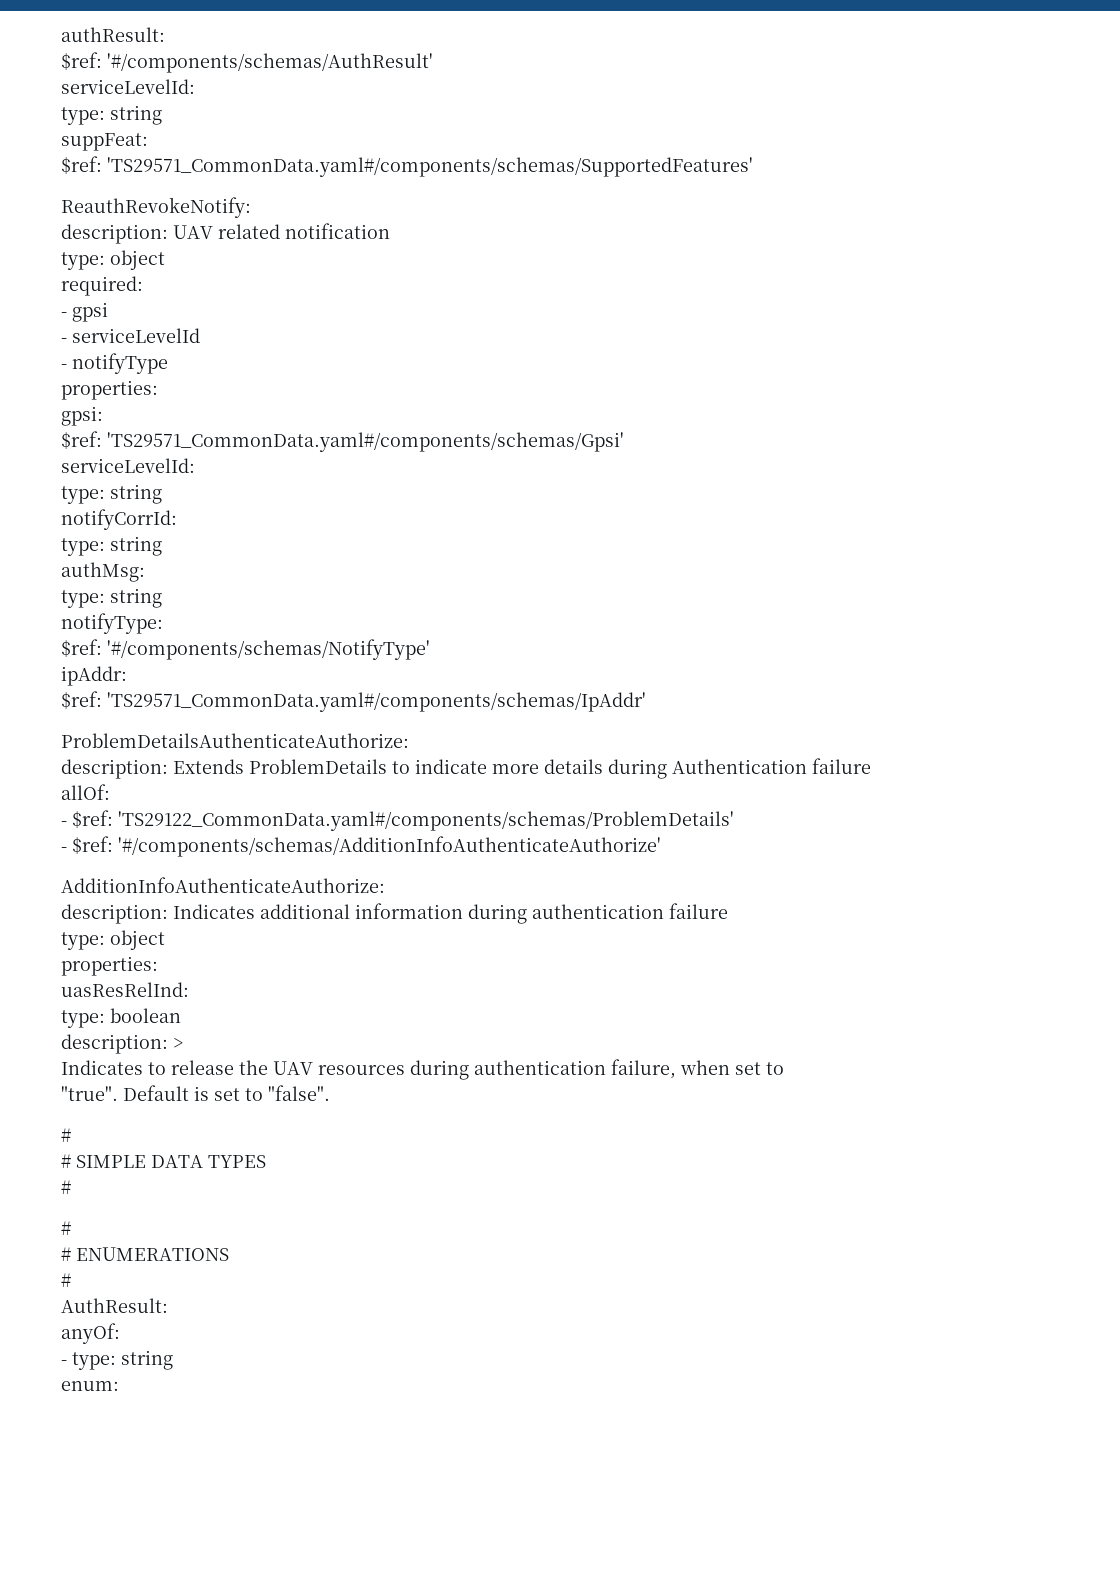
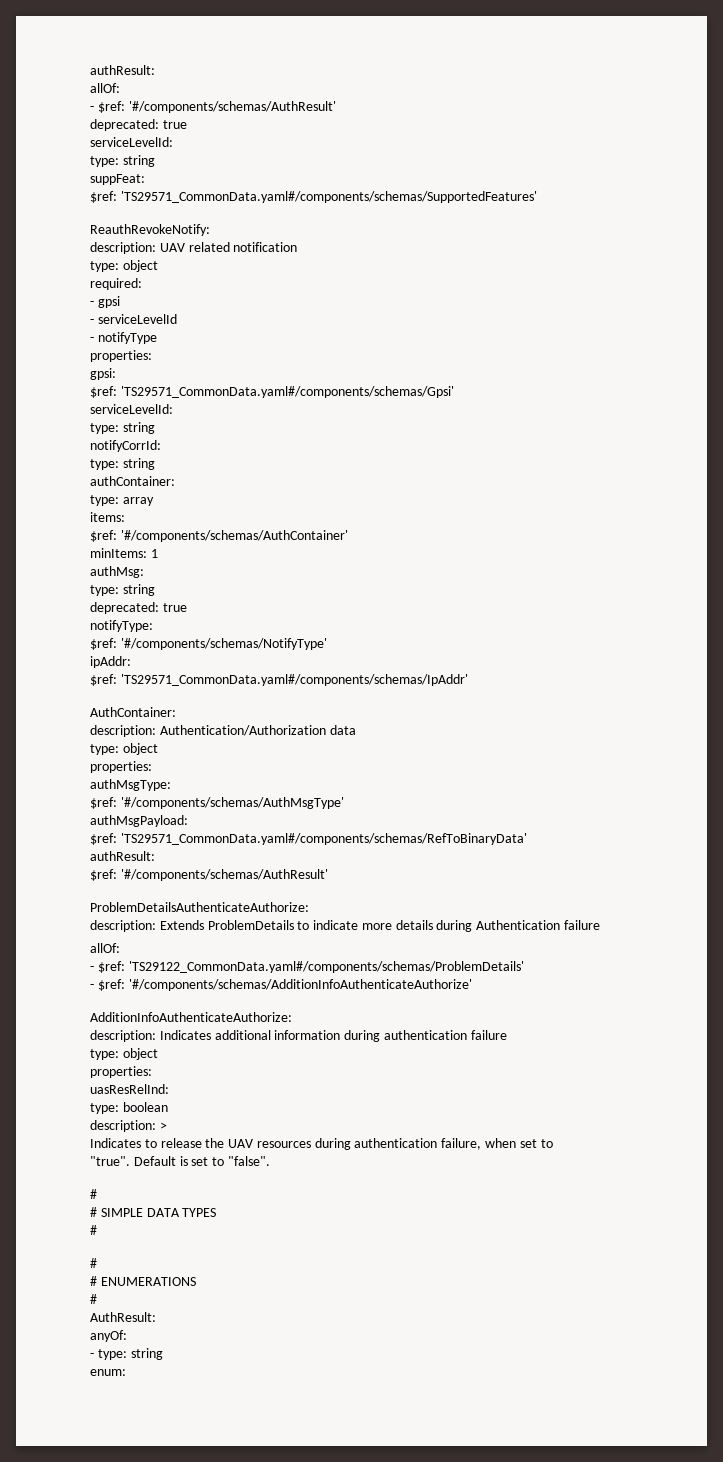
[61,27,165,42] [61,52,433,73] authResult: // $ref: '#/components/schemas/AuthResult' -> [90,65,155,75] [90,83,120,93] [90,101,336,113] [90,119,187,131] authResult: // allOf: // - $ref: '#/components/schemas/AuthResult' // deprecated: true
(162, 546) none -> [90,476,175,486] [90,495,154,506] [90,512,125,522] [90,530,348,542] [90,548,158,558] // authContainer: // type: array // items: // $ref: '#/components/schemas/AuthContainer' // minItems: 1
(162, 598) none -> [90,602,187,614] // deprecated: true
(646, 702) none -> [90,707,176,717] [90,725,356,737] [90,743,158,755] [90,761,152,773] [90,779,171,791] [90,797,344,809] [90,815,188,827] [90,833,527,845] [90,851,155,861] [90,869,328,881] // AuthContainer: // description: Authentication/Authorization data // type: object // properties: // authMsgType: // $ref: '#/components/schemas/AuthMsgType' // authMsgPayload: // $ref: 'TS29571_CommonData.yaml#/components/schemas/RefToBinaryData' // authResult: // $ref: '#/components/schemas/AuthResult'

